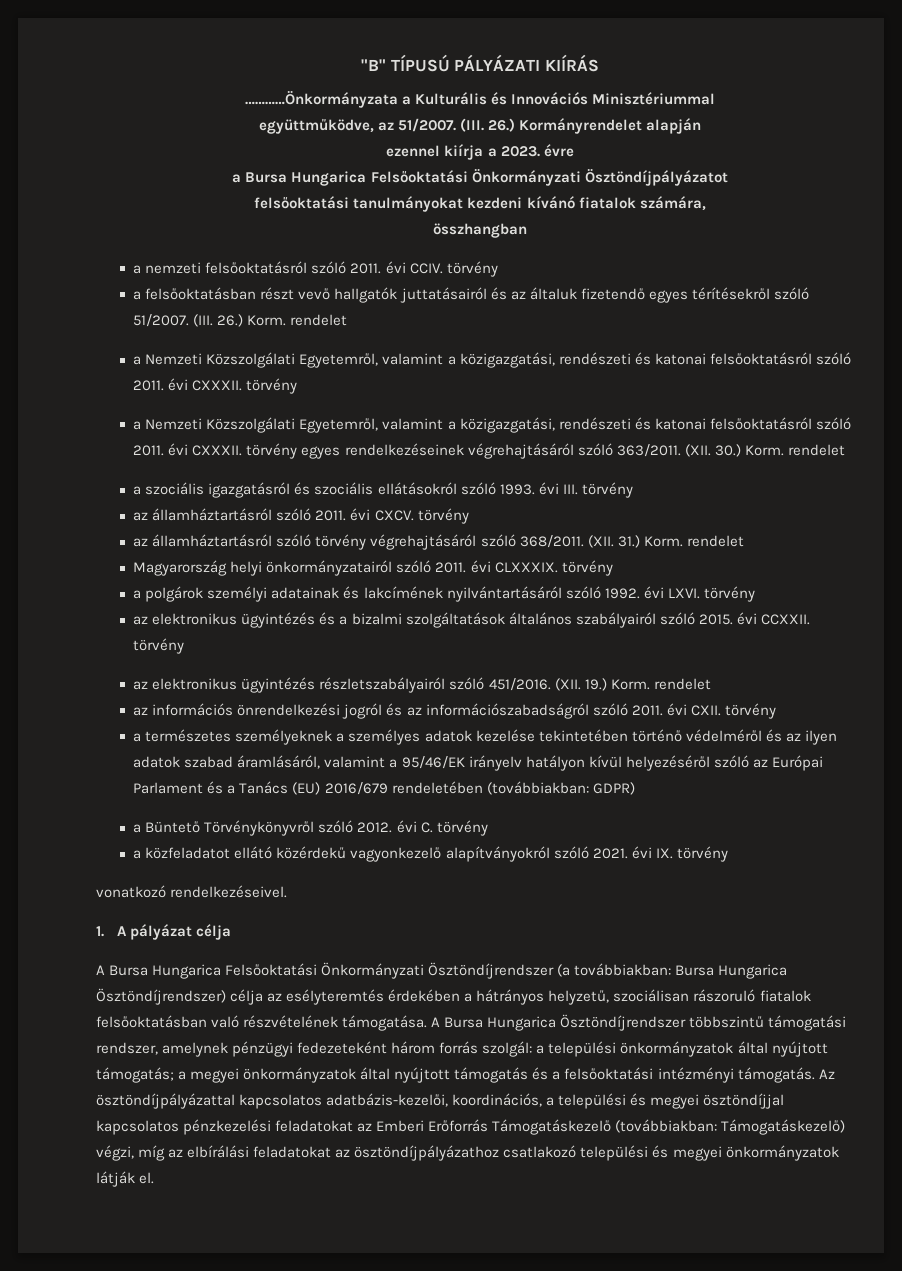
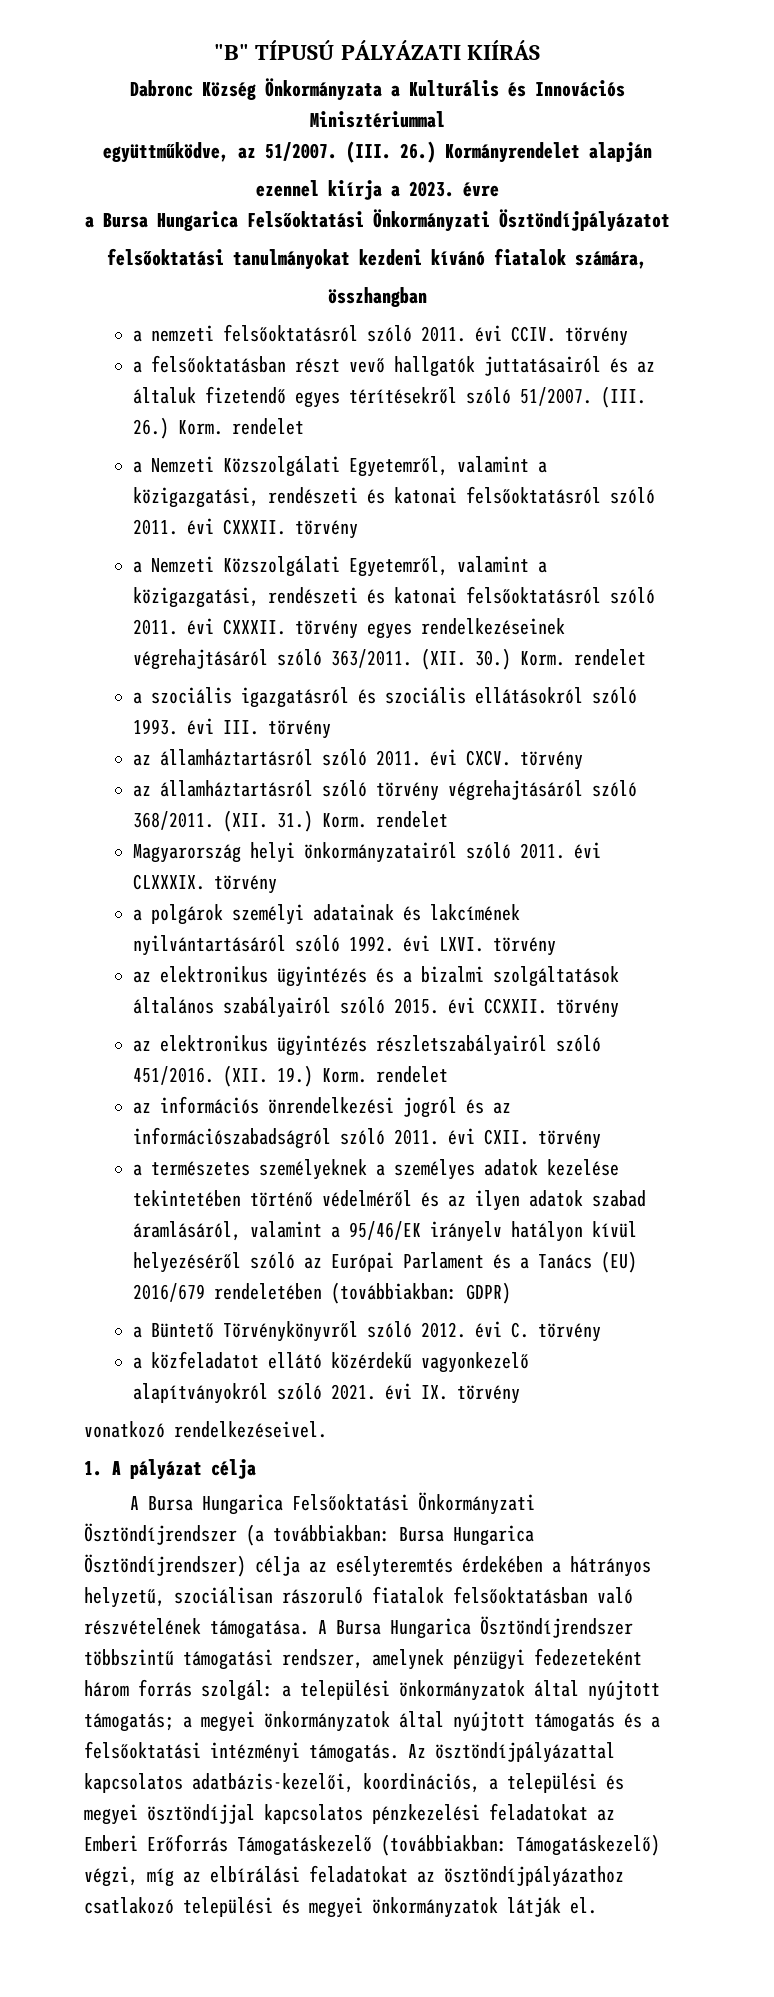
[244,90,398,108] …………Önkormányzata -> [129,78,382,101] Dabronc Község Önkormányzata

